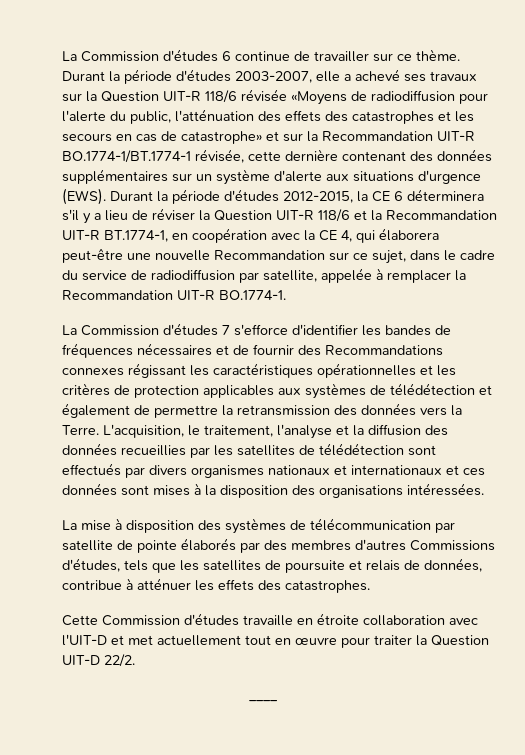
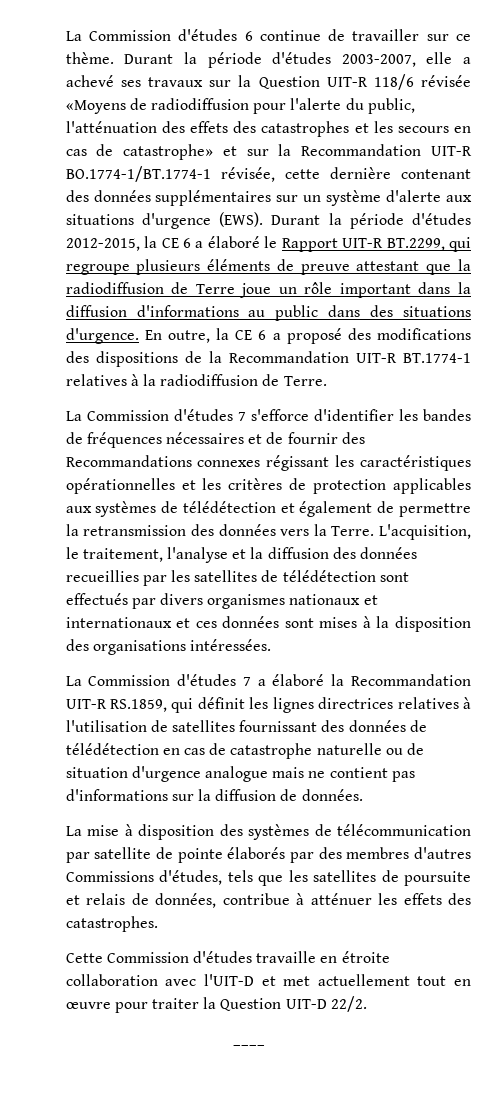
[407,189,485,201] [62,208,498,224] [62,228,440,243] [62,249,496,264] [62,268,467,283] [62,290,287,300] déterminera s'il y a lieu de réviser la Question UIT-R 118/6 et la Recommandation UIT-R BT.1774-1, en coopération avec la CE 4, qui élaborera peut-être une nouvelle Recommandation sur ce sujet, dans le cadre du service de radiodiffusion par satellite, appelée à remplacer la Recommandation UIT-R BO.1774-1. -> [195,236,471,252] [65,259,472,275] [65,282,471,298] [65,305,472,321] [65,328,471,344] [65,351,471,367] [65,374,327,386] a élaboré le Rapport UIT-R BT.2299, qui regroupe plusieurs éléments de preuve attestant que la radiodiffusion de Terre joue un rôle important dans la diffusion d'informations au public dans des situations d'urgence. En outre, la CE 6 a proposé des modifications des dispositions de la Recommandation UIT-R BT.1774-1 relatives à la radiodiffusion de Terre.
(485, 489) none -> [65,674,472,686] [65,697,471,713] [65,720,427,732] [65,743,424,759] [65,766,415,782] [65,789,363,801] // La Commission d'études 7 a élaboré la Recommandation UIT-R RS.1859, qui définit les lignes directrices relatives à l'utilisation de satellites fournissant des données de télédétection en cas de catastrophe naturelle ou de situation d'urgence analogue mais ne contient pas d'informations sur la diffusion de données.

